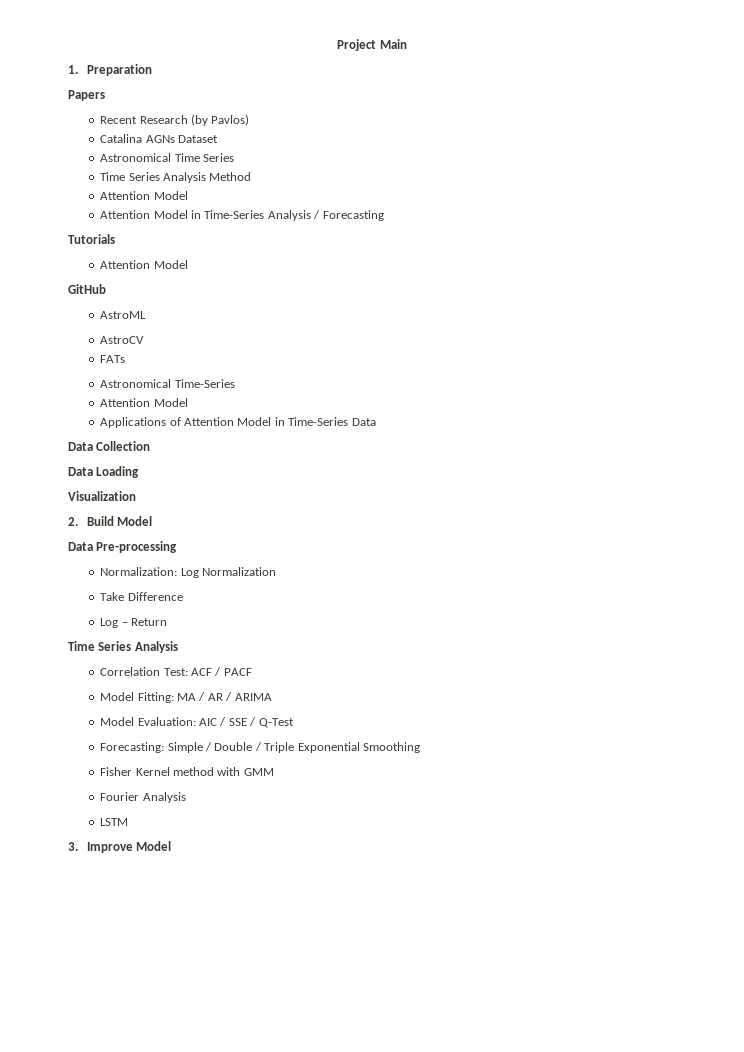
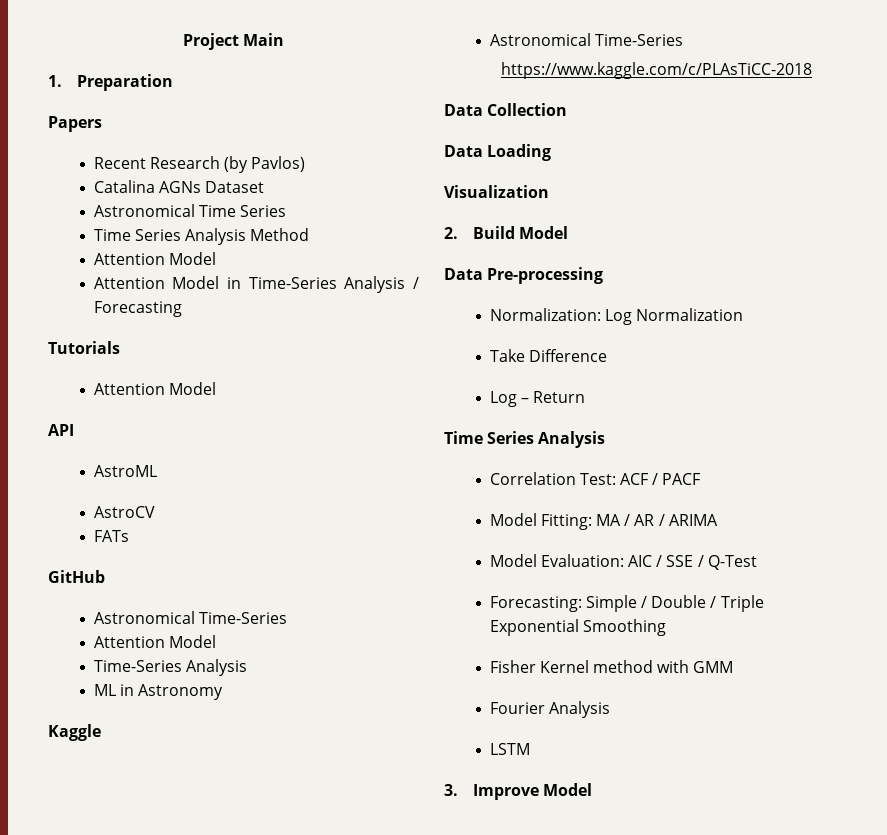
[68,284,106,294] GitHub -> [48,424,74,436] API
(126, 359) none -> [48,570,105,583] // GitHub
[100,417,376,428] Applications of Attention Model in Time-Series Data -> [93,659,247,676] [93,684,223,700] [48,724,101,741] [489,33,683,46] [501,62,813,79] Time-Series Analysis // ML in Astronomy // Kaggle // Astronomical Time-Series // https://www.kaggle.com/c/PLAsTiCC-2018

